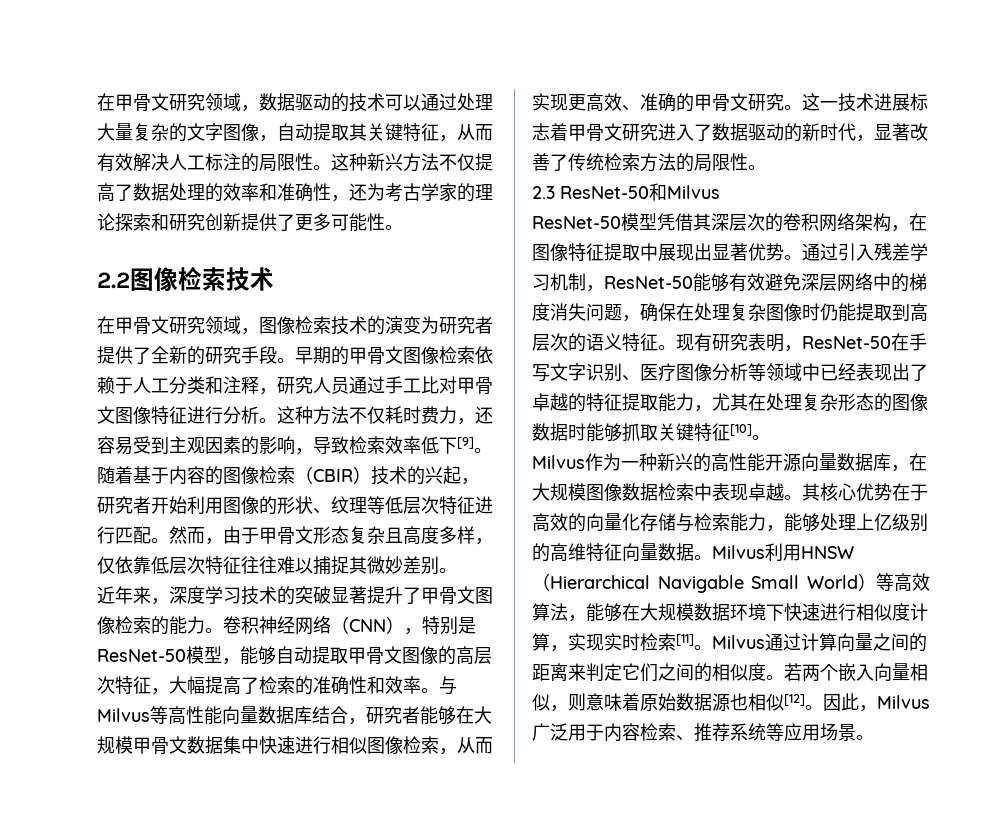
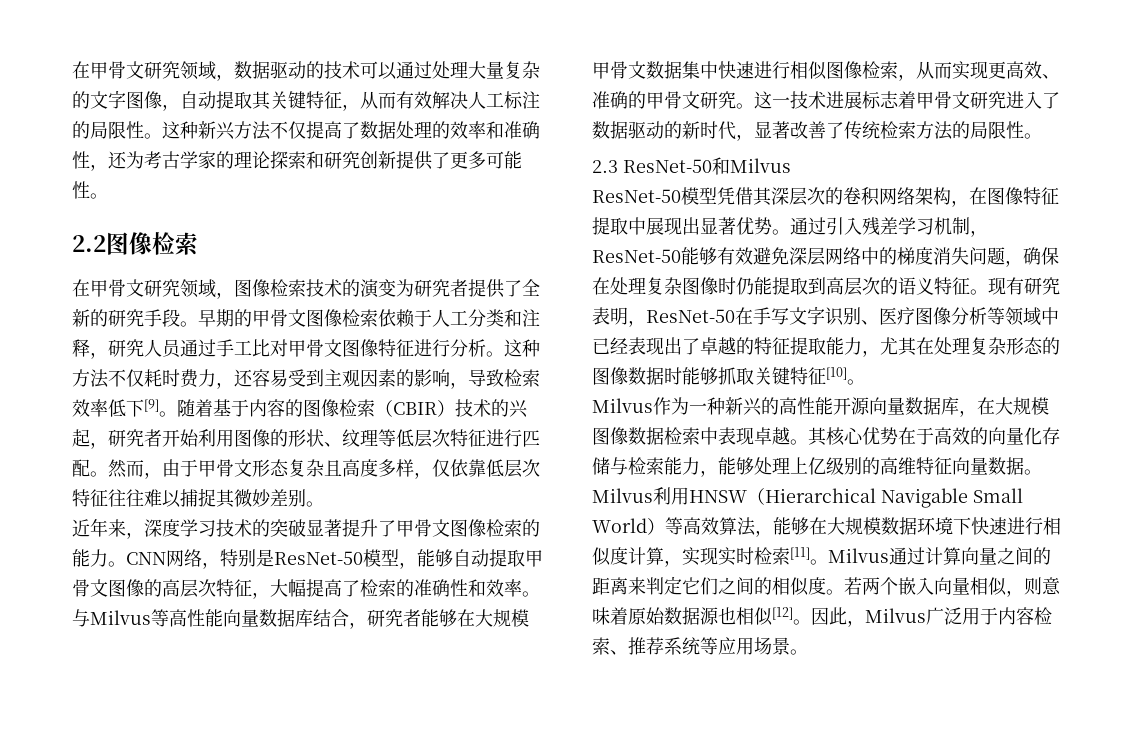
[226,267,274,291] 技术 -> (198, 244) none
[223,616,404,635] 卷积神经网络（CNN） -> [126,549,202,567] CNN网络

